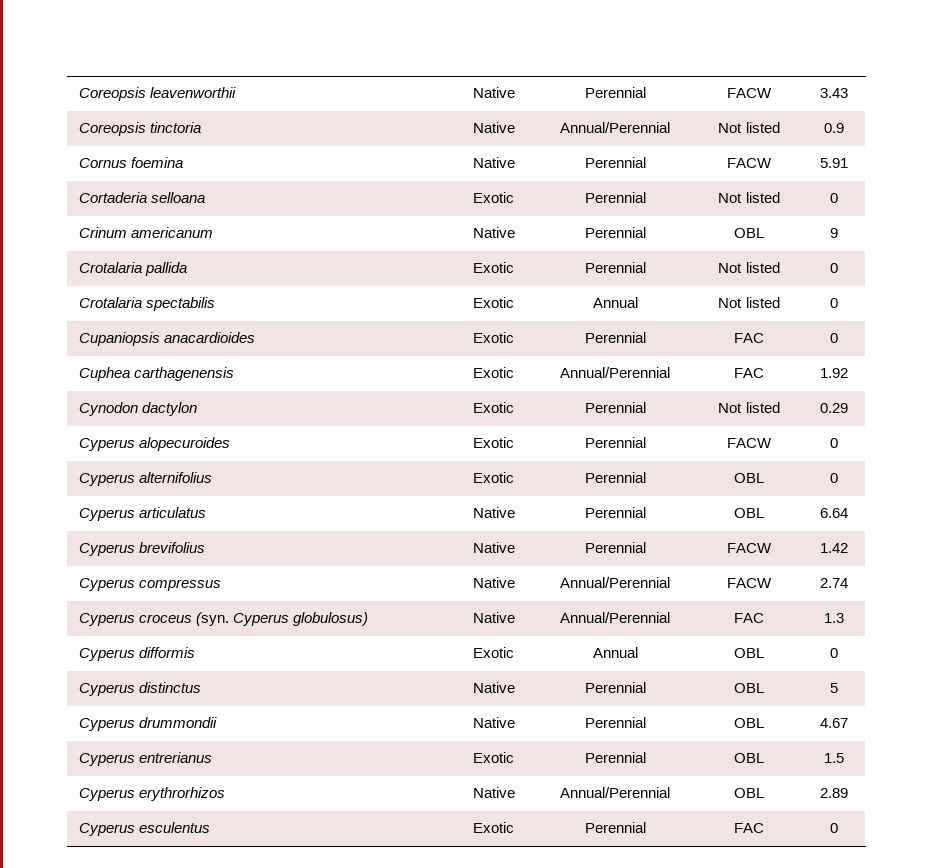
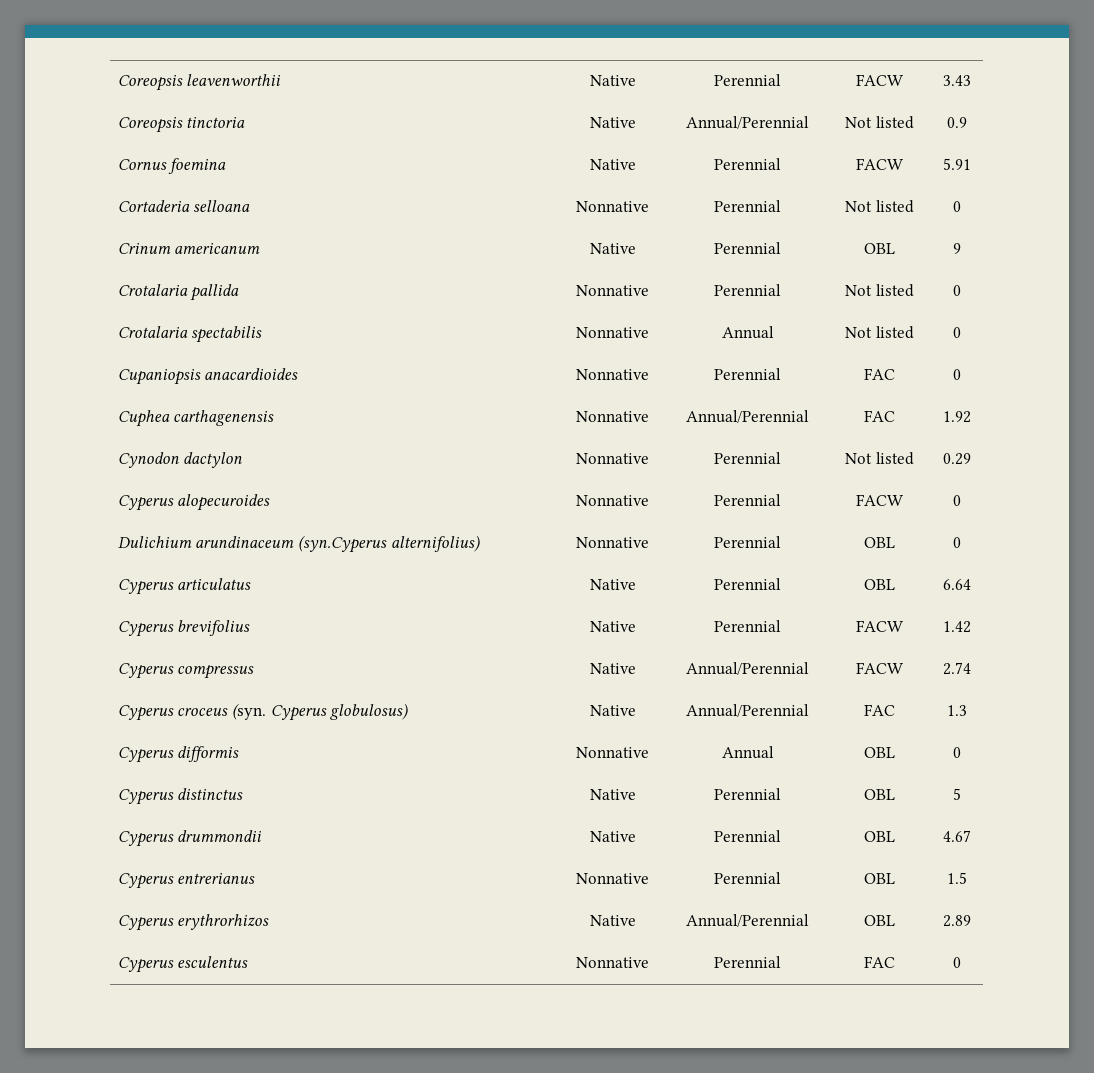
[473,192,514,203] Exotic -> [576,201,649,212] Nonnative
[473,262,514,273] Exotic -> [576,285,649,296] Nonnative
[473,297,514,308] Exotic -> [576,327,649,338] Nonnative
[473,332,514,343] Exotic -> [576,369,649,380] Nonnative
[473,367,514,378] Exotic -> [576,411,649,422] Nonnative
[473,402,514,413] Exotic -> [576,453,649,464] Nonnative
[473,437,514,448] Exotic -> [576,495,649,506] Nonnative
[78,472,212,486] [473,472,514,483] Cyperus alternifolius | Exotic -> [117,535,480,553] [576,537,649,548] Dulichium arundinaceum (syn.Cyperus alternifolius) | Nonnative
[473,647,514,658] Exotic -> [576,747,649,758] Nonnative
[473,752,514,763] Exotic -> [576,873,649,884] Nonnative
[473,822,514,833] Exotic -> [576,957,649,968] Nonnative

